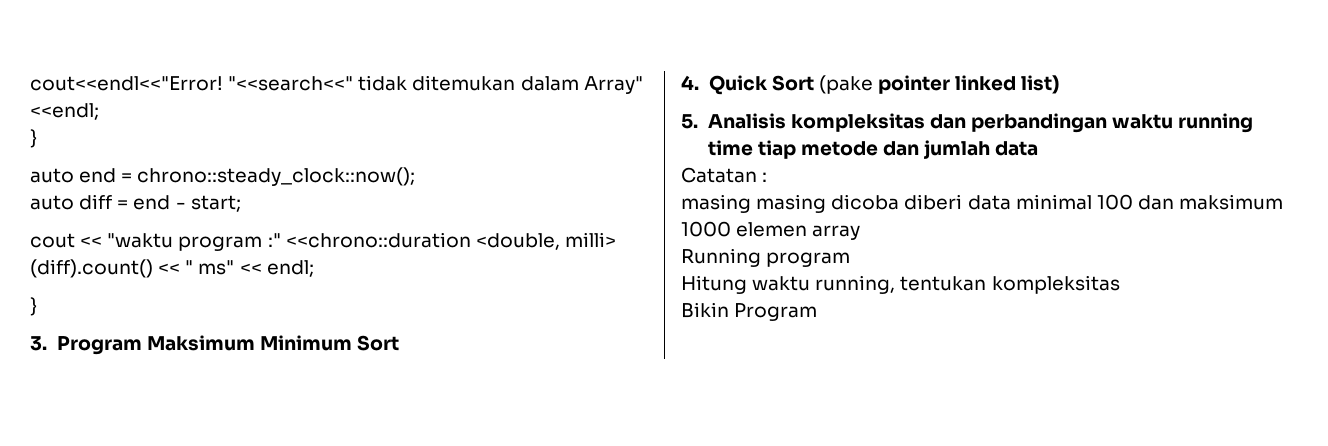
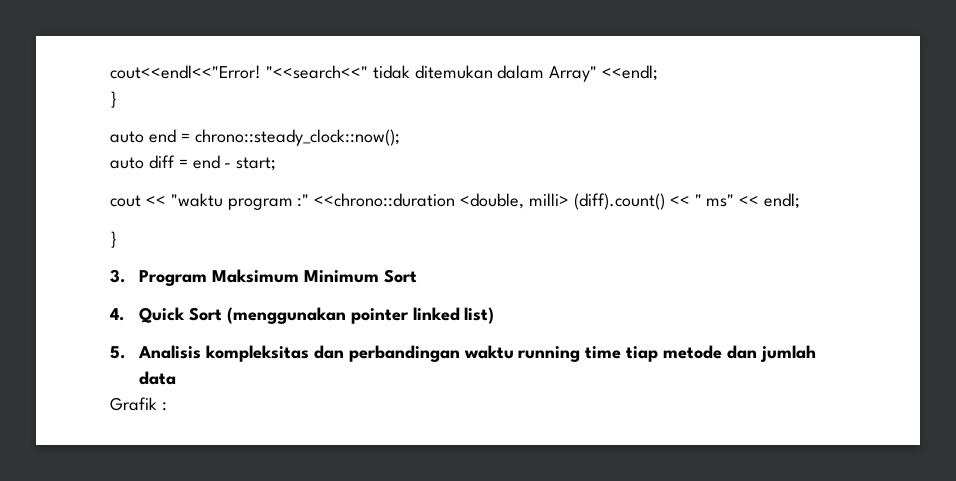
[818,75,873,94] (pake -> [226,307,346,324] (menggunakan
[681,167,757,183] Catatan -> [110,397,157,411] Grafik
[681,194,1284,213] [681,221,861,240] [681,248,851,267] [681,275,1120,294] [681,302,818,321] // masing masing dicoba diberi data minimal 100 dan maksimum 1000 elemen array // Running program // Hitung waktu running, tentukan kompleksitas // Bikin Program -> (167, 406) none

